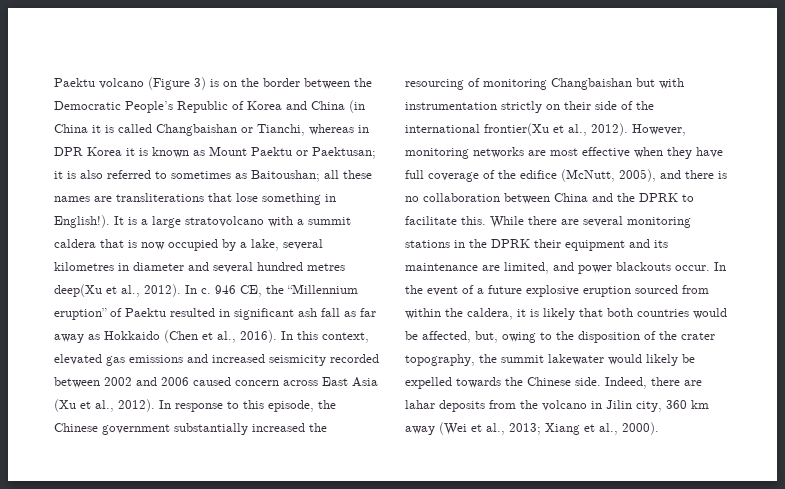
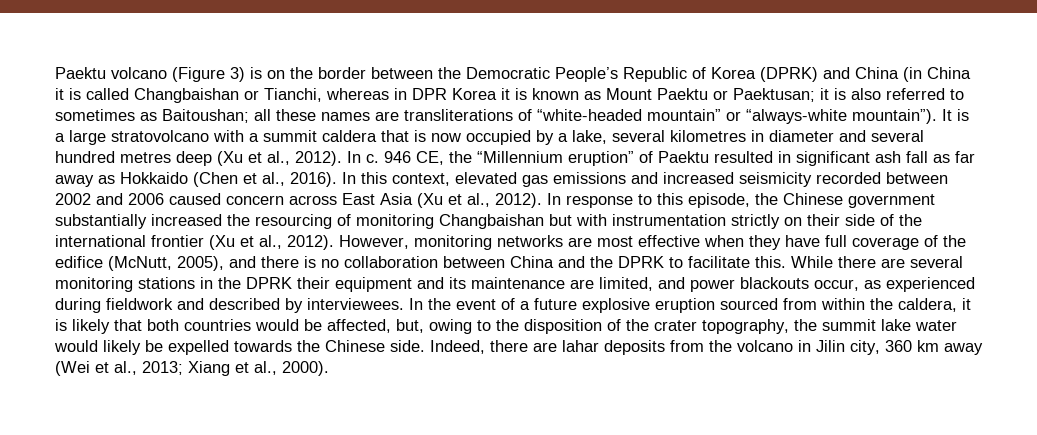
(282, 105) none -> [760,67,818,82] (DPRK)
[208,193,336,205] [54,215,110,228] that lose something in English!). -> [518,109,937,124] of “white-headed mountain” or “always-white mountain”).
[54,284,102,297] deep(Xu -> [176,151,243,166] deep (Xu
[484,123,549,136] frontier(Xu -> [151,235,235,250] frontier (Xu
[675,265,710,271] occur. -> [814,277,975,292] [55,298,404,313] occur, as experienced during fieldwork and described by interviewees.
[548,354,604,365] lakewater -> [881,319,957,331] lake water

